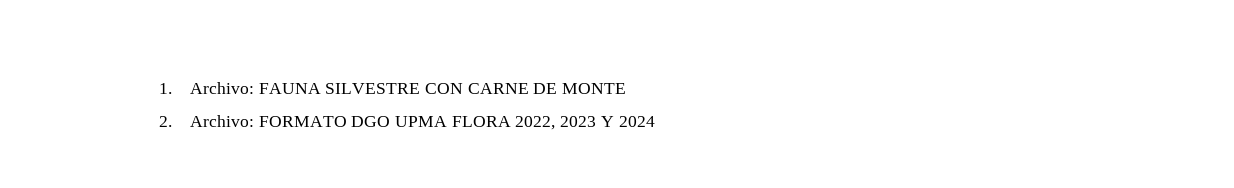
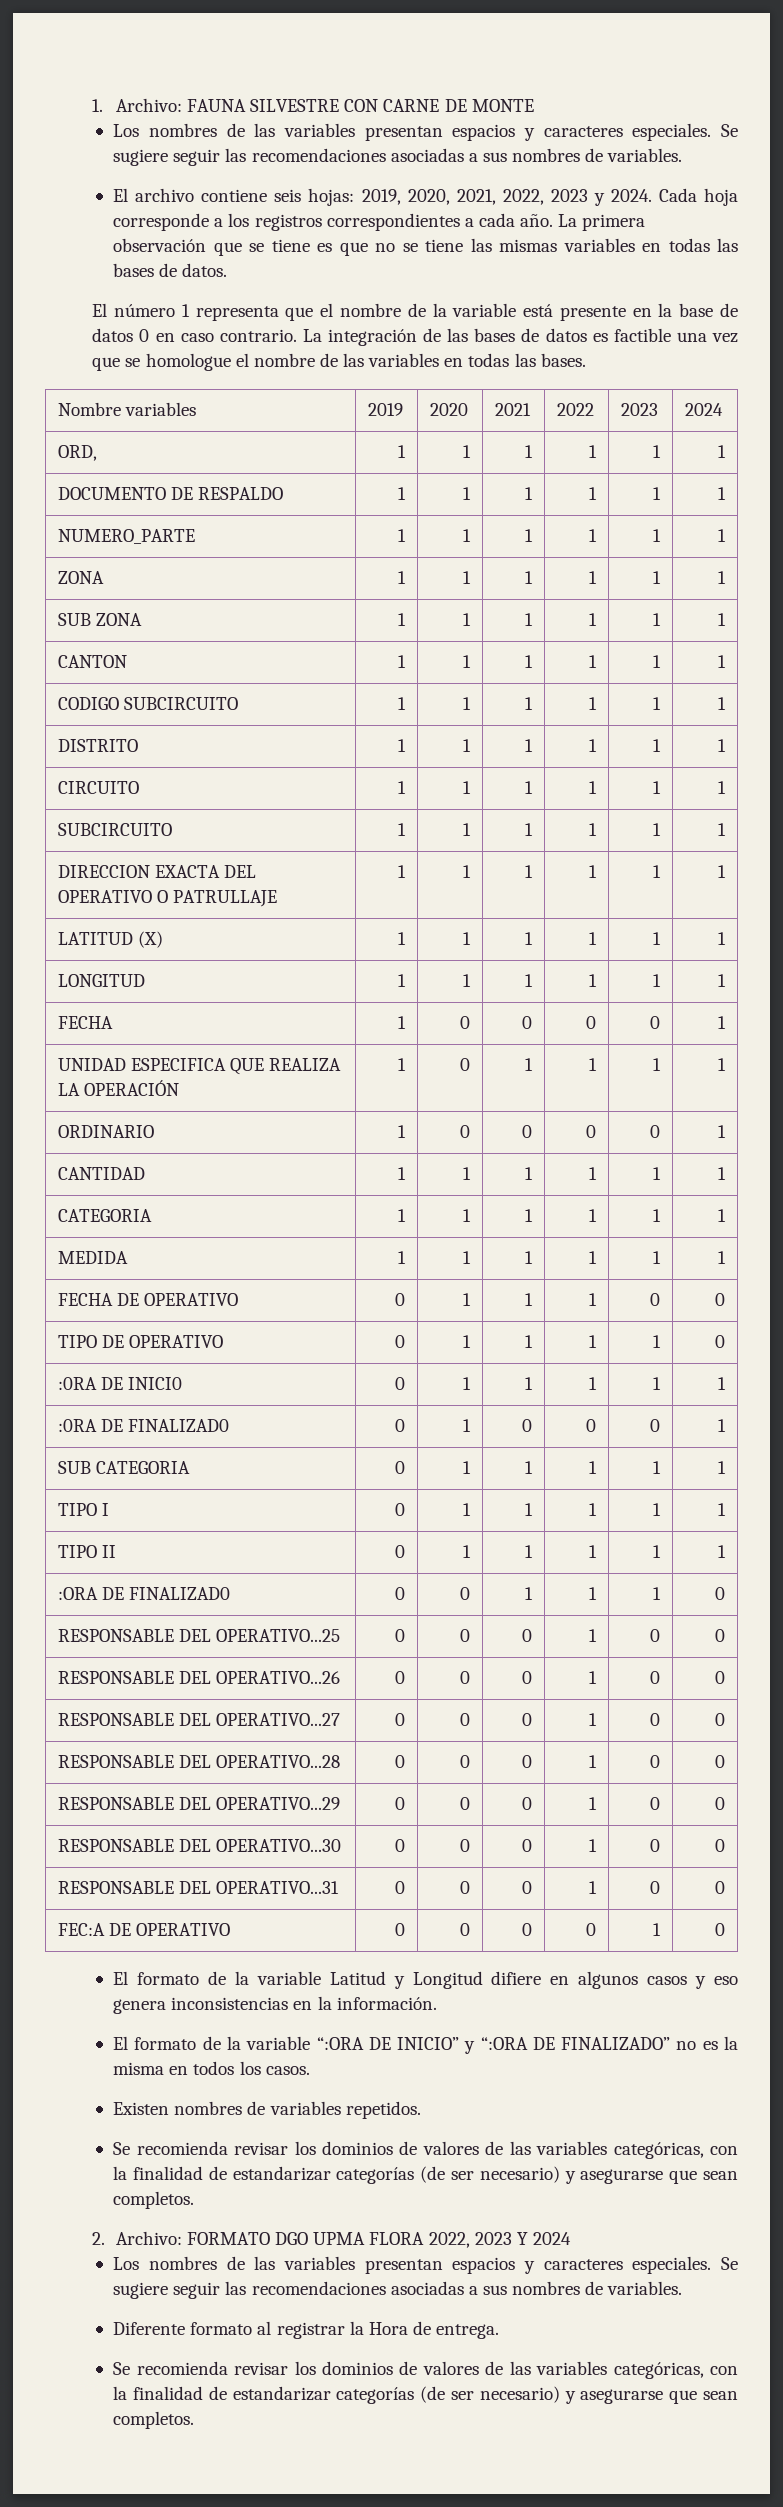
(627, 88) none -> [113,123,739,141] [113,148,683,166] [113,188,738,206] [113,213,646,231] [113,238,738,256] [113,263,228,277] [92,303,738,321] [92,328,738,346] [92,353,586,371] [58,402,197,416] [368,403,404,416] [430,403,469,416] [495,403,532,416] [557,403,595,416] [621,403,659,416] [685,403,724,416] [58,445,98,461] [397,445,406,458] [462,445,471,458] [524,445,533,458] [588,445,597,458] [652,445,661,458] [717,445,726,458] [58,487,284,500] [397,487,406,500] [462,487,471,500] [524,487,533,500] [588,487,597,500] [652,487,661,500] [717,487,726,500] [58,529,196,544] [397,529,406,542] [462,529,471,542] [524,529,533,542] [588,529,597,542] [652,529,661,542] [717,529,726,542] [58,571,105,584] [397,571,406,584] [462,571,471,584] [524,571,533,584] [588,571,597,584] [652,571,661,584] [717,571,726,584] [58,613,143,626] [397,613,406,626] [462,613,471,626] [524,613,533,626] [588,613,597,626] [652,613,661,626] [717,613,726,626] [58,655,128,668] [397,655,406,668] [462,655,471,668] [524,655,533,668] [588,655,597,668] [652,655,661,668] [717,655,726,668] [58,697,239,710] [397,697,406,710] [462,697,471,710] [524,697,533,710] [588,697,597,710] [652,697,661,710] [717,697,726,710] [58,739,139,752] [397,739,406,752] [462,739,471,752] [524,739,533,752] [588,739,597,752] [652,739,661,752] [717,739,726,752] [58,781,140,794] [397,781,406,794] [462,781,471,794] [524,781,533,794] [588,781,597,794] [652,781,661,794] [717,781,726,794] [58,823,173,836] [397,823,406,836] [462,823,471,836] [524,823,533,836] [588,823,597,836] [652,823,661,836] [717,823,726,836] [58,865,257,878] [58,890,278,907] [397,865,406,878] [462,865,471,878] [524,865,533,878] [588,865,597,878] [652,865,661,878] [717,865,726,878] [58,931,164,948] [397,932,406,945] [462,932,471,945] [524,932,533,945] [588,932,597,945] [652,932,661,945] [717,932,726,945] [58,974,146,987] [397,974,406,987] [462,974,471,987] [524,974,533,987] [588,974,597,987] [652,974,661,987] [717,974,726,987] [58,1016,114,1029] [397,1016,406,1029] [459,1016,470,1029] [521,1016,532,1029] [585,1016,596,1029] [649,1016,660,1029] [717,1016,726,1029] [58,1058,342,1075] [58,1080,180,1096] [397,1058,406,1071] [459,1058,470,1071] [524,1058,533,1071] [588,1058,597,1071] [652,1058,661,1071] [717,1058,726,1071] [58,1125,155,1138] [397,1125,406,1138] [459,1125,470,1138] [521,1125,532,1138] [585,1125,596,1138] [649,1125,660,1138] [717,1125,726,1138] [58,1167,146,1180] [397,1167,406,1180] [462,1167,471,1180] [524,1167,533,1180] [588,1167,597,1180] [652,1167,661,1180] [717,1167,726,1180] [58,1209,153,1222] [397,1209,406,1222] [462,1209,471,1222] [524,1209,533,1222] [588,1209,597,1222] [652,1209,661,1222] [717,1209,726,1222] [58,1251,129,1264] [397,1251,406,1264] [462,1251,471,1264] [524,1251,533,1264] [588,1251,597,1264] [652,1251,661,1264] [717,1251,726,1264] [58,1293,239,1306] [394,1293,405,1306] [462,1293,471,1306] [524,1293,533,1306] [588,1293,597,1306] [649,1293,660,1306] [714,1293,725,1306] [58,1335,224,1348] [394,1335,405,1348] [462,1335,471,1348] [524,1335,533,1348] [588,1335,597,1348] [652,1335,661,1348] [714,1335,725,1348] [58,1377,183,1390] [394,1377,405,1390] [462,1377,471,1390] [524,1377,533,1390] [588,1377,597,1390] [652,1377,661,1390] [717,1377,726,1390] [58,1419,230,1432] [394,1419,405,1432] [462,1419,471,1432] [521,1419,532,1432] [585,1419,596,1432] [649,1419,660,1432] [717,1419,726,1432] [58,1461,191,1474] [394,1461,405,1474] [462,1461,471,1474] [524,1461,533,1474] [588,1461,597,1474] [652,1461,661,1474] [717,1461,726,1474] [58,1503,110,1516] [394,1503,405,1516] [462,1503,471,1516] [524,1503,533,1516] [588,1503,597,1516] [652,1503,661,1516] [717,1503,726,1516] [58,1545,117,1558] [394,1545,405,1558] [462,1545,471,1558] [524,1545,533,1558] [588,1545,597,1558] [652,1545,661,1558] [717,1545,726,1558] [58,1587,231,1600] [394,1587,405,1600] [459,1587,470,1600] [524,1587,533,1600] [588,1587,597,1600] [652,1587,661,1600] [714,1587,725,1600] [58,1629,341,1642] [394,1629,405,1642] [459,1629,470,1642] [521,1629,532,1642] [588,1629,597,1642] [649,1629,660,1642] [714,1629,725,1642] [58,1671,341,1684] [394,1671,405,1684] [459,1671,470,1684] [521,1671,532,1684] [588,1671,597,1684] [649,1671,660,1684] [714,1671,725,1684] [58,1713,341,1726] [394,1713,405,1726] [459,1713,470,1726] [521,1713,532,1726] [588,1713,597,1726] [649,1713,660,1726] [714,1713,725,1726] [58,1755,341,1768] [394,1755,405,1768] [459,1755,470,1768] [521,1755,532,1768] [588,1755,597,1768] [649,1755,660,1768] [714,1755,725,1768] [58,1797,341,1810] [394,1797,405,1810] [459,1797,470,1810] [521,1797,532,1810] [588,1797,597,1810] [649,1797,660,1810] [714,1797,725,1810] [58,1839,342,1852] [394,1839,405,1852] [459,1839,470,1852] [521,1839,532,1852] [588,1839,597,1852] [649,1839,660,1852] [714,1839,725,1852] [58,1881,340,1894] [394,1881,405,1894] [459,1881,470,1894] [521,1881,532,1894] [588,1881,597,1894] [649,1881,660,1894] [714,1881,725,1894] [58,1923,231,1936] [394,1923,405,1936] [459,1923,470,1936] [521,1923,532,1936] [585,1923,596,1936] [652,1923,661,1936] [714,1923,725,1936] [113,1971,738,1989] [113,1996,437,2014] [113,2036,738,2054] [113,2061,310,2075] [113,2101,421,2119] [113,2141,738,2159] [113,2166,738,2184] [113,2191,195,2209] // Los nombres de las variables presentan espacios y caracteres especiales. Se sugiere seguir las recomendaciones asociadas a sus nombres de variables. // El archivo contiene seis hojas: 2019, 2020, 2021, 2022, 2023 y 2024. Cada hoja corresponde a los registros correspondientes a cada año. La primera observación que se tiene es que no se tiene las mismas variables en todas las bases de datos. // El número 1 representa que el nombre de la variable está presente en la base de datos 0 en caso contrario. La integración de las bases de datos es factible una vez que se homologue el nombre de las variables en todas las bases. // Nombre variables | 2019 | 2020 | 2021 | 2022 | 2023 | 2024 // ORD, | 1 | 1 | 1 | 1 | 1 | 1 // DOCUMENTO DE RESPALDO | 1 | 1 | 1 | 1 | 1 | 1 // NUMERO_PARTE | 1 | 1 | 1 | 1 | 1 | 1 // ZONA | 1 | 1 | 1 | 1 | 1 | 1 // SUB ZONA | 1 | 1 | 1 | 1 | 1 | 1 // CANTON | 1 | 1 | 1 | 1 | 1 | 1 // CODIGO SUBCIRCUITO | 1 | 1 | 1 | 1 | 1 | 1 // DISTRITO | 1 | 1 | 1 | 1 | 1 | 1 // CIRCUITO | 1 | 1 | 1 | 1 | 1 | 1 // SUBCIRCUITO | 1 | 1 | 1 | 1 | 1 | 1 // DIRECCION EXACTA DEL OPERATIVO O PATRULLAJE | 1 | 1 | 1 | 1 | 1 | 1 // LATITUD (X) | 1 | 1 | 1 | 1 | 1 | 1 // LONGITUD | 1 | 1 | 1 | 1 | 1 | 1 // FECHA | 1 | 0 | 0 | 0 | 0 | 1 // UNIDAD ESPECIFICA QUE REALIZA LA OPERACIÓN | 1 | 0 | 1 | 1 | 1 | 1 // ORDINARIO | 1 | 0 | 0 | 0 | 0 | 1 // CANTIDAD | 1 | 1 | 1 | 1 | 1 | 1 // CATEGORIA | 1 | 1 | 1 | 1 | 1 | 1 // MEDIDA | 1 | 1 | 1 | 1 | 1 | 1 // FECHA DE OPERATIVO | 0 | 1 | 1 | 1 | 0 | 0 // TIPO DE OPERATIVO | 0 | 1 | 1 | 1 | 1 | 0 // :0RA DE INICI0 | 0 | 1 | 1 | 1 | 1 | 1 // :0RA DE FINALIZAD0 | 0 | 1 | 0 | 0 | 0 | 1 // SUB CATEGORIA | 0 | 1 | 1 | 1 | 1 | 1 // TIPO I | 0 | 1 | 1 | 1 | 1 | 1 // TIPO II | 0 | 1 | 1 | 1 | 1 | 1 // :ORA DE FINALIZAD0 | 0 | 0 | 1 | 1 | 1 | 0 // RESPONSABLE DEL OPERATIVO...25 | 0 | 0 | 0 | 1 | 0 | 0 // RESPONSABLE DEL OPERATIVO...26 | 0 | 0 | 0 | 1 | 0 | 0 // RESPONSABLE DEL OPERATIVO...27 | 0 | 0 | 0 | 1 | 0 | 0 // RESPONSABLE DEL OPERATIVO...28 | 0 | 0 | 0 | 1 | 0 | 0 // RESPONSABLE DEL OPERATIVO...29 | 0 | 0 | 0 | 1 | 0 | 0 // RESPONSABLE DEL OPERATIVO...30 | 0 | 0 | 0 | 1 | 0 | 0 // RESPONSABLE DEL OPERATIVO...31 | 0 | 0 | 0 | 1 | 0 | 0 // FEC:A DE OPERATIVO | 0 | 0 | 0 | 0 | 1 | 0 // El formato de la variable Latitud y Longitud difiere en algunos casos y eso genera inconsistencias en la información. // El formato de la variable “:ORA DE INICIO” y “:ORA DE FINALIZADO” no es la misma en todos los casos. // Existen nombres de variables repetidos. // Se recomienda revisar los dominios de valores de las variables categóricas, con la finalidad de estandarizar categorías (de ser necesario) y asegurarse que sean completos.
(655, 121) none -> [113,2256,739,2274] [113,2281,683,2299] [113,2321,500,2339] [113,2361,738,2379] [113,2386,738,2404] [113,2411,195,2429] // Los nombres de las variables presentan espacios y caracteres especiales. Se sugiere seguir las recomendaciones asociadas a sus nombres de variables. // Diferente formato al registrar la Hora de entrega. // Se recomienda revisar los dominios de valores de las variables categóricas, con la finalidad de estandarizar categorías (de ser necesario) y asegurarse que sean completos.

